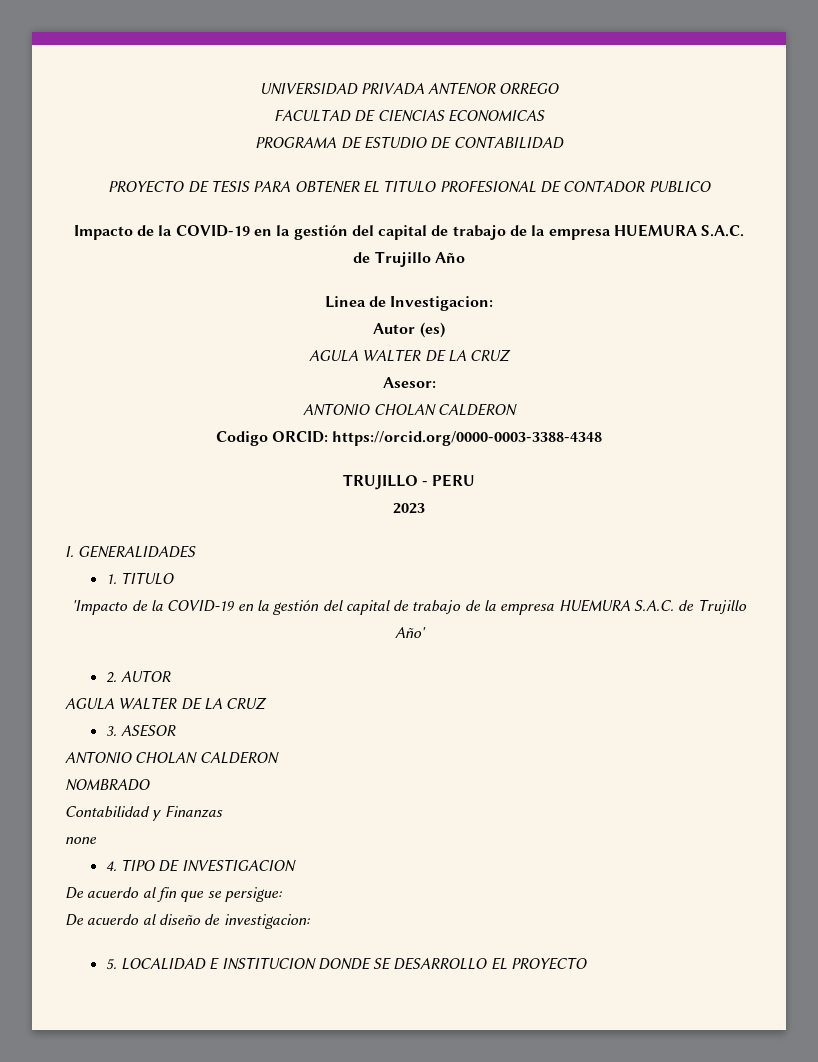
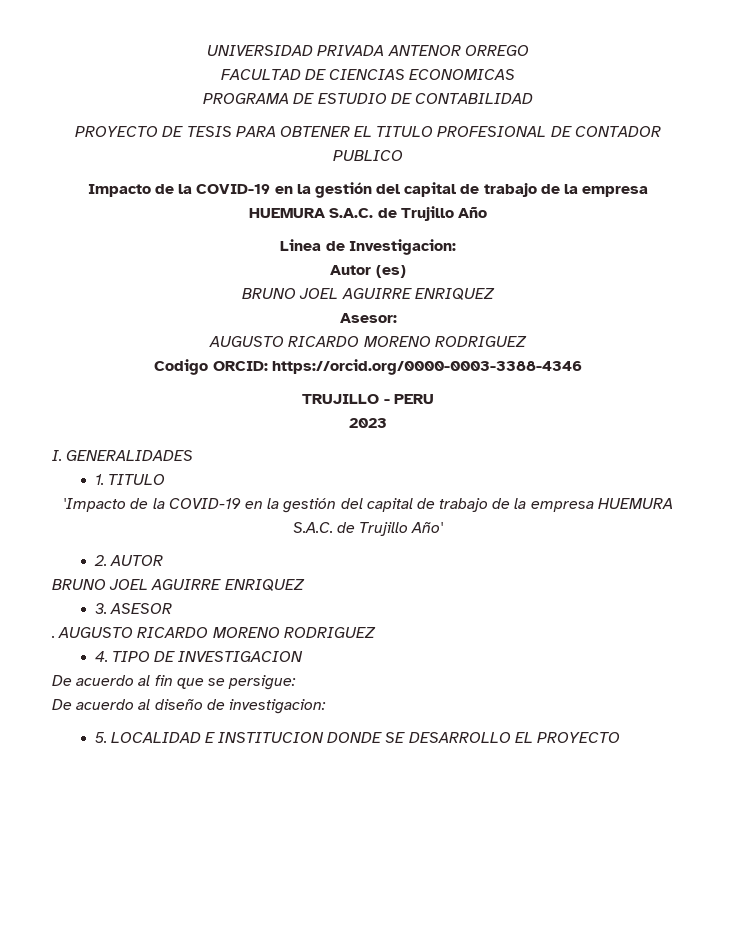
[308,349,512,362] [382,377,436,388] [303,403,517,416] AGULA WALTER DE LA CRUZ // Asesor: // ANTONIO CHOLAN CALDERON -> [242,288,495,300] [339,313,397,323] [209,336,527,347] BRUNO JOEL AGUIRRE ENRIQUEZ // Asesor: // AUGUSTO RICARDO MORENO RODRIGUEZ
[332,431,603,446] https://orcid.org/0000-0003-3388-4348 -> [271,359,582,375] https://orcid.org/0000-0003-3388-4346
[65,697,268,710] [105,724,176,737] [65,751,279,764] [65,779,150,791] [65,805,223,821] [65,837,97,844] AGULA WALTER DE LA CRUZ // 3. ASESOR // ANTONIO CHOLAN CALDERON // NOMBRADO // Contabilidad y Finanzas // none -> [52,579,305,591] [94,603,172,614] [51,627,376,638] BRUNO JOEL AGUIRRE ENRIQUEZ // 3. ASESOR // . AUGUSTO RICARDO MORENO RODRIGUEZ

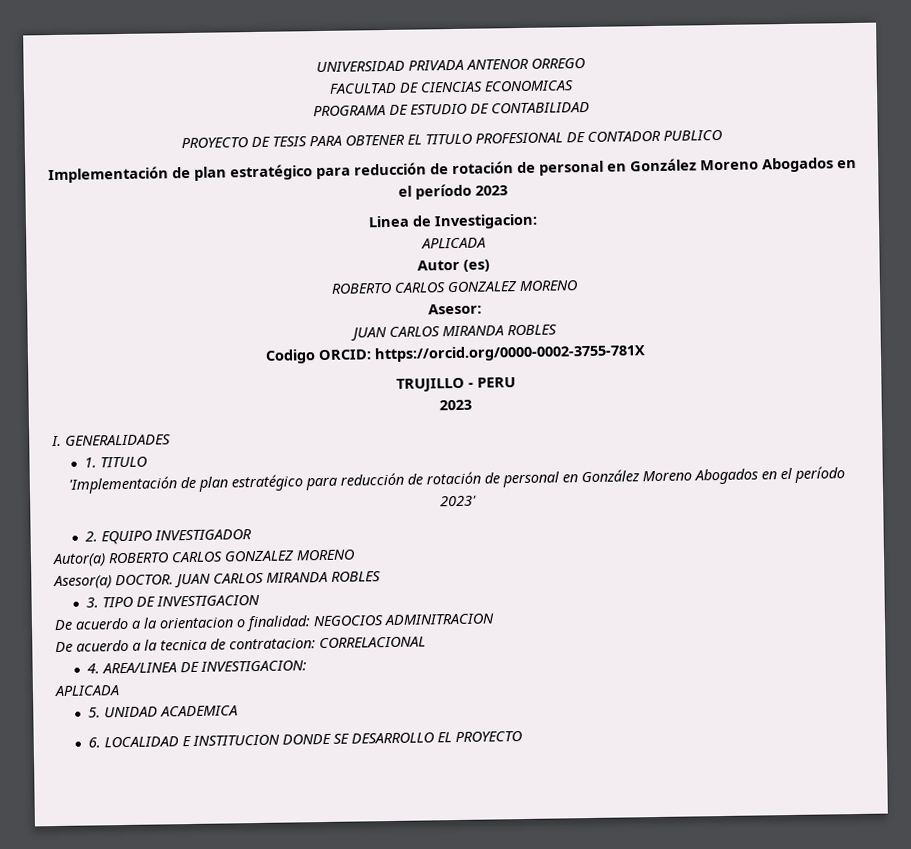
[87,182,649,198] [249,206,487,221] Impacto de la COVID-19 en la gestión del capital de trabajo de la empresa HUEMURA S.A.C. de Trujillo Año -> [48,157,857,184] [397,183,508,200] Implementación de plan estratégico para reducción de rotación de personal en González Moreno Abogados en el período 2023
(456, 247) none -> [420,237,486,249] // APLICADA
[242,288,495,300] [339,313,397,323] [209,336,527,347] BRUNO JOEL AGUIRRE ENRIQUEZ // Asesor: // AUGUSTO RICARDO MORENO RODRIGUEZ -> [330,280,577,294] [427,303,482,315] [350,324,557,342] ROBERTO CARLOS GONZALEZ MORENO // Asesor: // JUAN CARLOS MIRANDA ROBLES
[271,359,582,375] https://orcid.org/0000-0003-3388-4346 -> [373,344,646,363] https://orcid.org/0000-0002-3755-781X
[63,498,673,513] [292,522,444,536] [93,555,163,566] [52,579,305,591] [94,603,172,614] [51,627,376,638] [94,651,108,662] 'Impacto de la COVID-19 en la gestión del capital de trabajo de la empresa HUEMURA S.A.C. de Trujillo Año' // 2. AUTOR // BRUNO JOEL AGUIRRE ENRIQUEZ // 3. ASESOR // . AUGUSTO RICARDO MORENO RODRIGUEZ // 4. -> [68,466,845,494] [439,495,477,507] [85,529,253,545] [52,549,355,568] [53,571,381,590] [86,597,100,608] 'Implementación de plan estratégico para reducción de rotación de personal en González Moreno Abogados en el período 2023' // 2. EQUIPO INVESTIGADOR // Autor(a) ROBERTO CARLOS GONZALEZ MORENO // Asesor(a) DOCTOR. JUAN CARLOS MIRANDA ROBLES // 3.
[138,675,297,690] [52,699,326,714] [94,732,107,743] al fin que se persigue: // De acuerdo al diseño de investigacion: // 5. -> [131,613,494,632] [55,636,426,653] [87,660,308,674] [54,685,120,697] [88,705,239,718] [88,737,102,748] a la orientacion o finalidad: NEGOCIOS ADMINITRACION // De acuerdo a la tecnica de contratacion: CORRELACIONAL // 4. AREA/LINEA DE INVESTIGACION: // APLICADA // 5. UNIDAD ACADEMICA // 6.

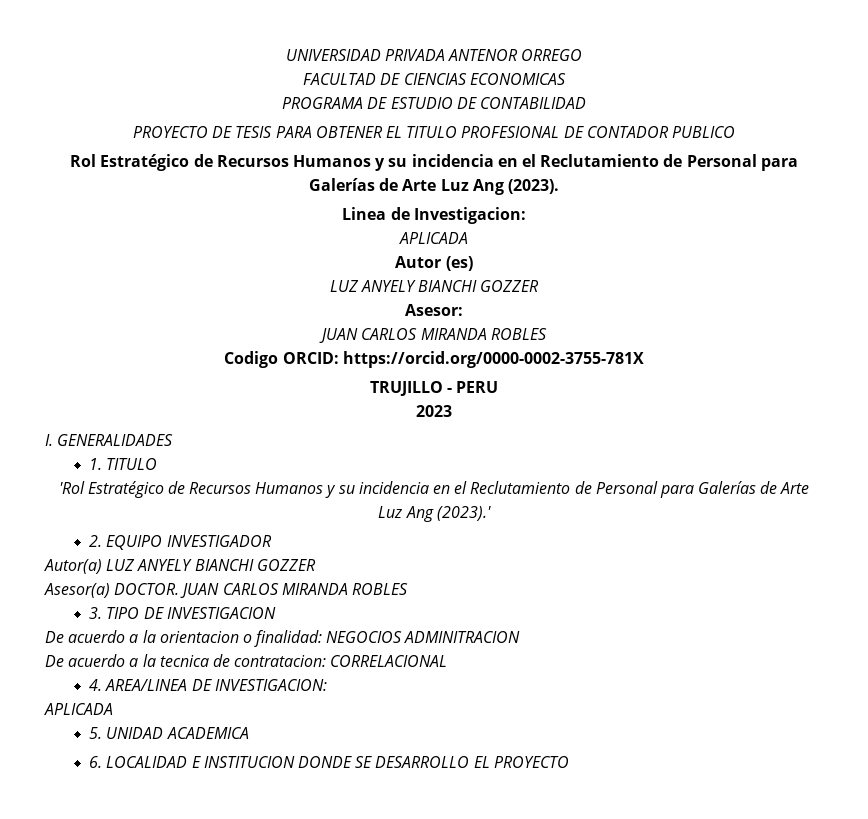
[48,157,857,184] [397,183,508,200] Implementación de plan estratégico para reducción de rotación de personal en González Moreno Abogados en el período 2023 -> [70,154,798,171] [309,178,559,195] Rol Estratégico de Recursos Humanos y su incidencia en el Reclutamiento de Personal para Galerías de Arte Luz Ang (2023).
[330,280,577,294] ROBERTO CARLOS GONZALEZ MORENO -> [329,280,540,292] LUZ ANYELY BIANCHI GOZZER
[68,466,845,494] [439,495,477,507] 'Implementación de plan estratégico para reducción de rotación de personal en González Moreno Abogados en el período 2023' -> [58,481,810,498] [378,506,491,522] 'Rol Estratégico de Recursos Humanos y su incidencia en el Reclutamiento de Personal para Galerías de Arte Luz Ang (2023).'
[108,549,355,564] ROBERTO CARLOS GONZALEZ MORENO -> [106,559,316,571] LUZ ANYELY BIANCHI GOZZER

